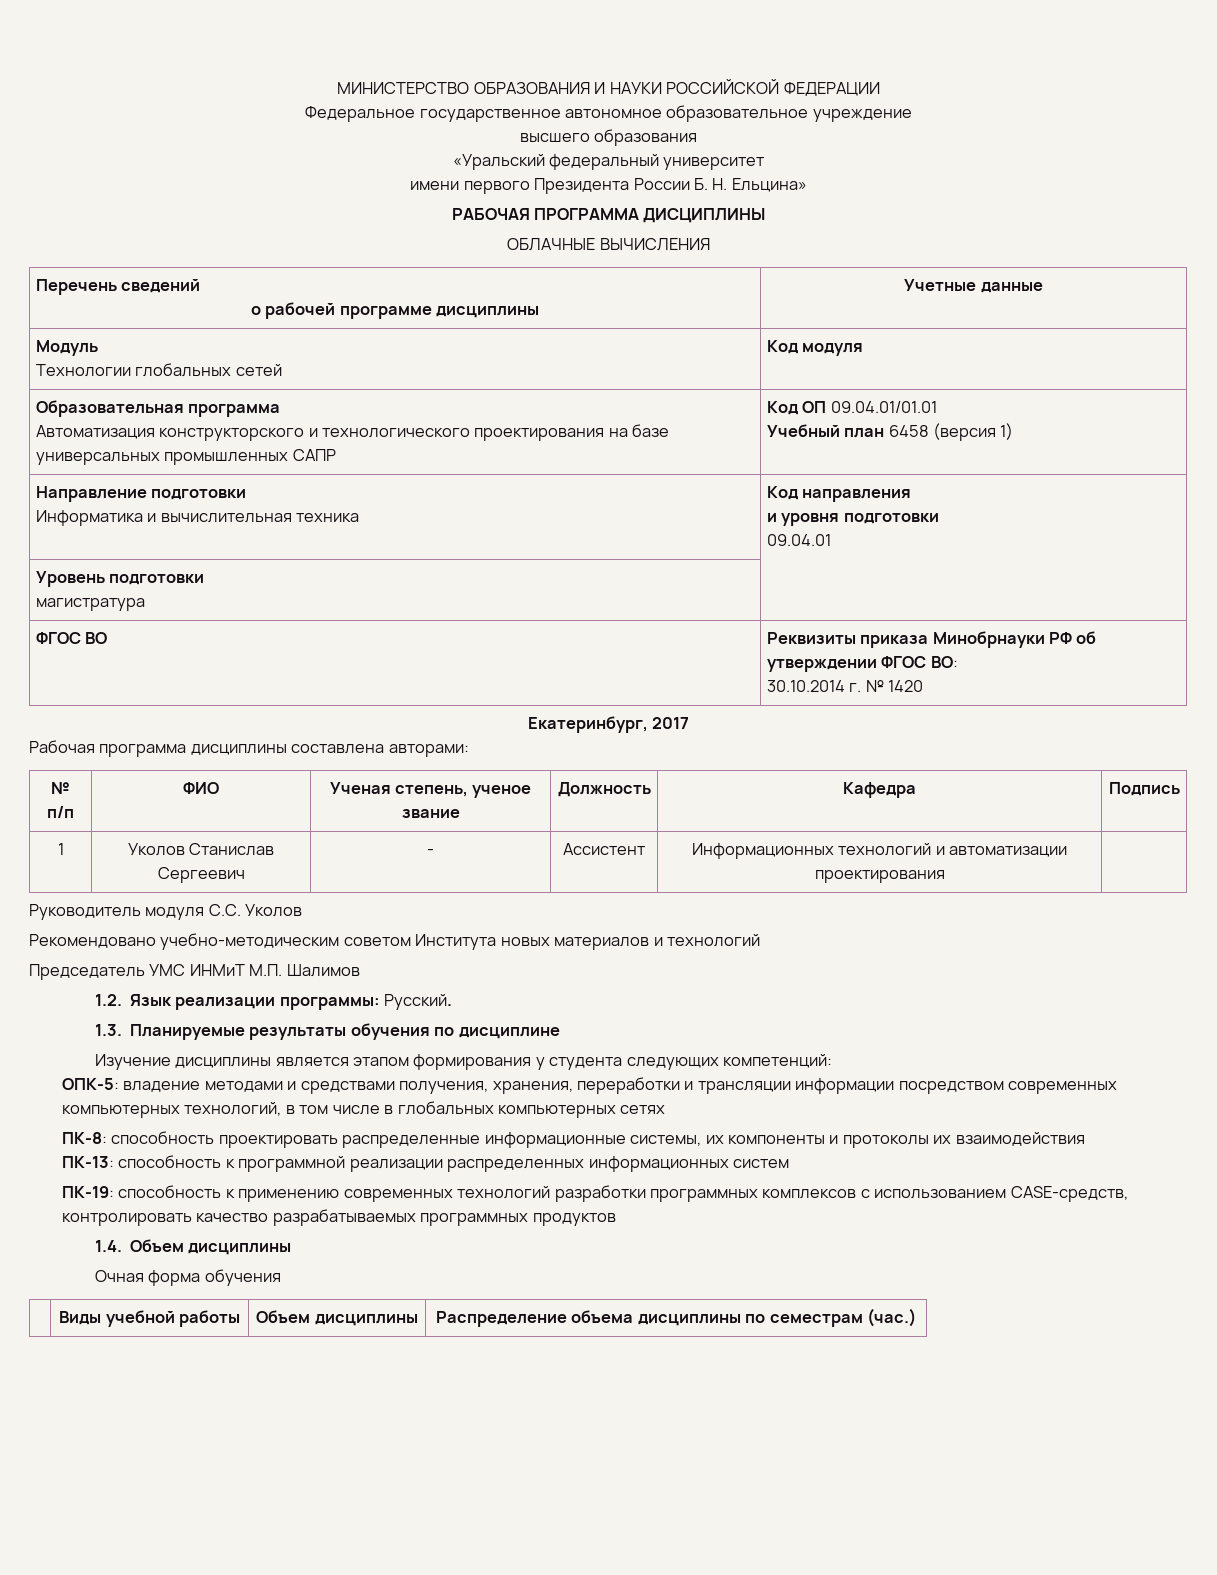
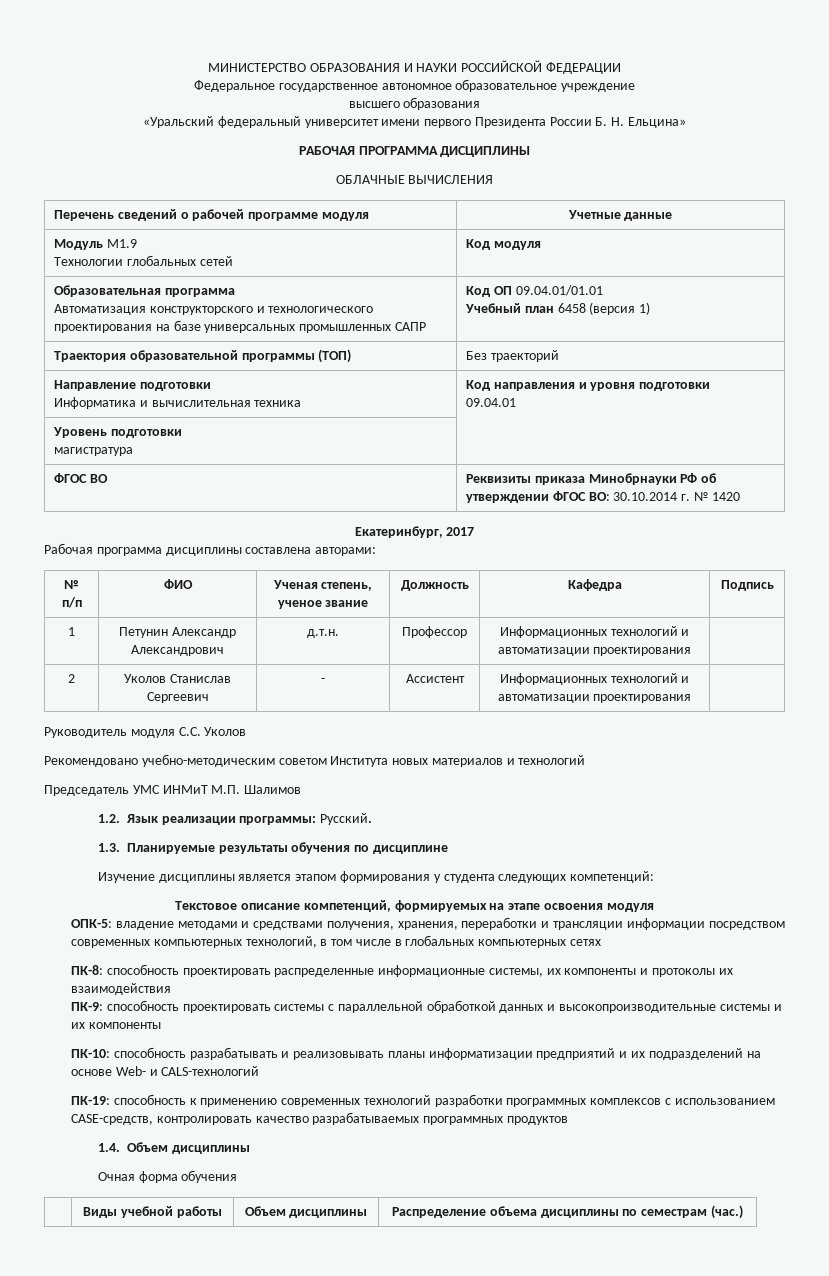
(765, 163) // -> (379, 123) none
(201, 286) // -> (177, 215) none
[436,306,540,318] дисциплины -> [322,212,370,221] модуля
(98, 348) none -> [106,239,137,248] М1.9
(1014, 431) none -> [54,349,352,363] [466,350,559,362] // Траектория образовательной программы (ТОП) | Без траекторий
(912, 495) // -> (575, 386) none
(958, 662) // -> (610, 496) none
(64, 849) none -> [119,627,236,638] [131,645,224,656] [307,629,339,638] [402,626,467,638] [499,626,690,638] [497,647,692,656] [68,674,75,683] | Петунин Александр Александрович | д.т.н. | Профессор | Информационных технологий и автоматизации проектирования | // 2
(833, 1061) none -> [175,900,654,912] // Текстовое описание компетенций, формируемых на этапе освоения модуля
[61,1155,789,1172] ПК-13: способность к программной реализации распределенных информационных систем -> [70,1000,782,1013] [70,1022,161,1029] [70,1047,761,1060] [70,1066,260,1076] ПК-9: способность проектировать системы с параллельной обработкой данных и высокопроизводительные системы и их компоненты // ПК-10: способность разрабатывать и реализовывать планы информатизации предприятий и их подразделений на основе Web- и CALS-технологий

